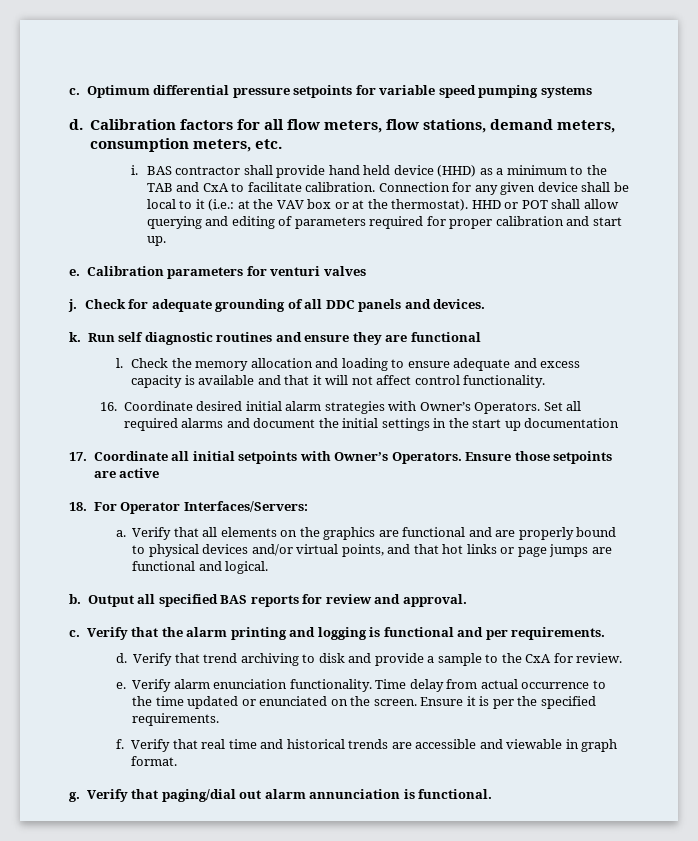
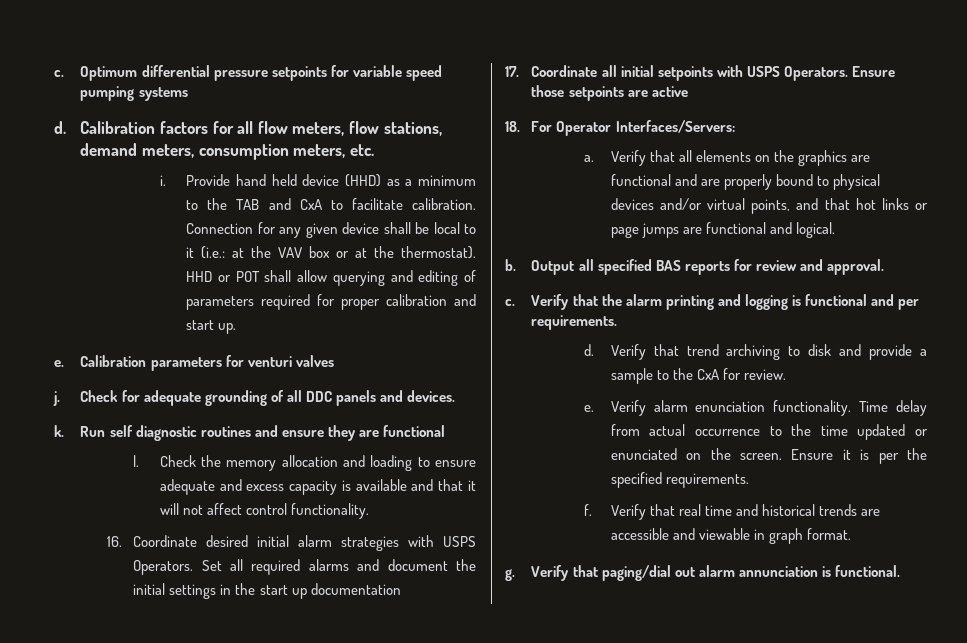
[146,165,326,178] BAS contractor shall provide -> [186,174,231,186] Provide
[419,402,471,411] Owner’s -> [442,536,476,547] USPS
[334,452,389,461] Owner’s -> [746,66,780,77] USPS

